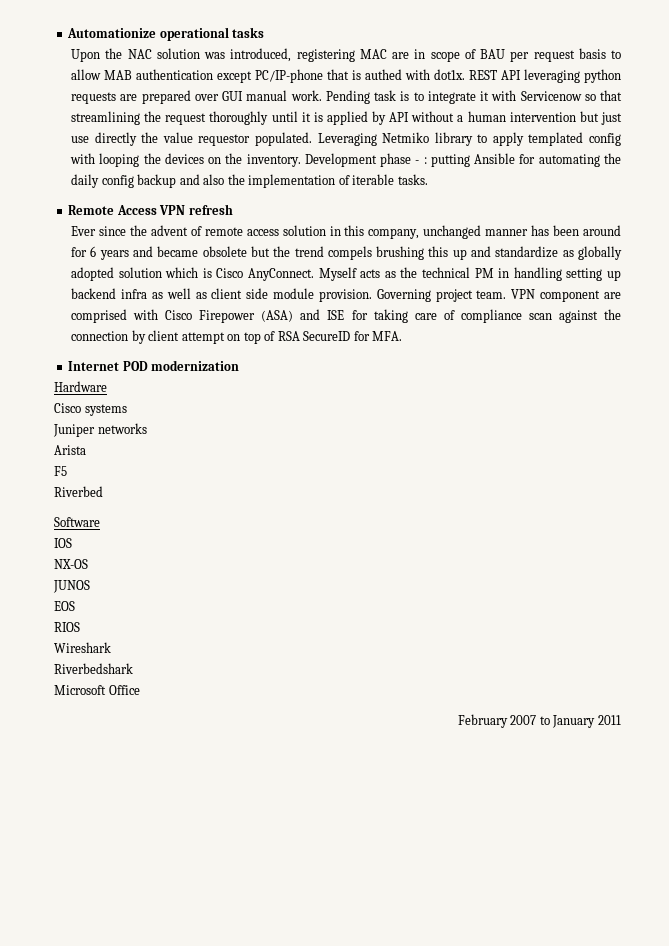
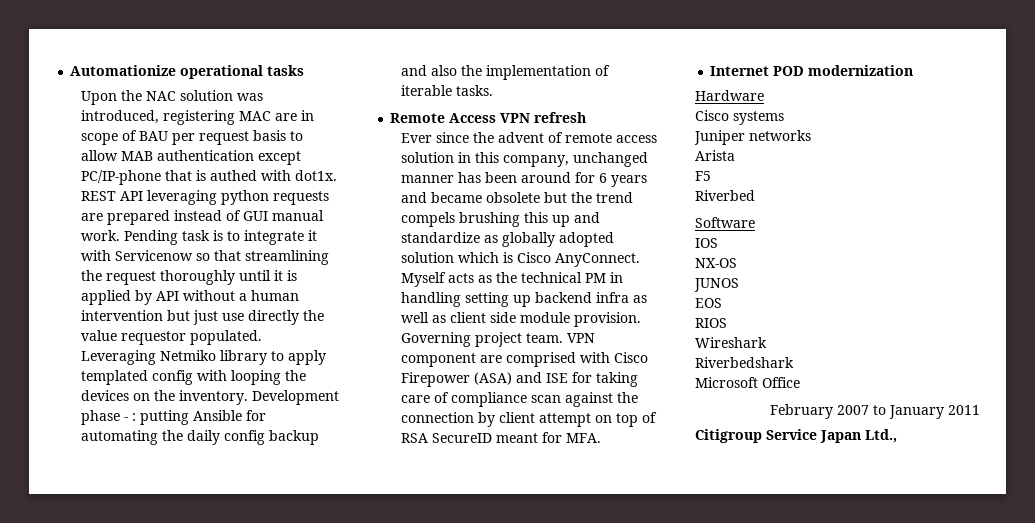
[194,94,219,101] over -> [174,210,242,221] instead of
(351, 336) none -> [496,433,539,443] meant
(621, 720) none -> [695,429,897,443] // Citigroup Service Japan Ltd.,

